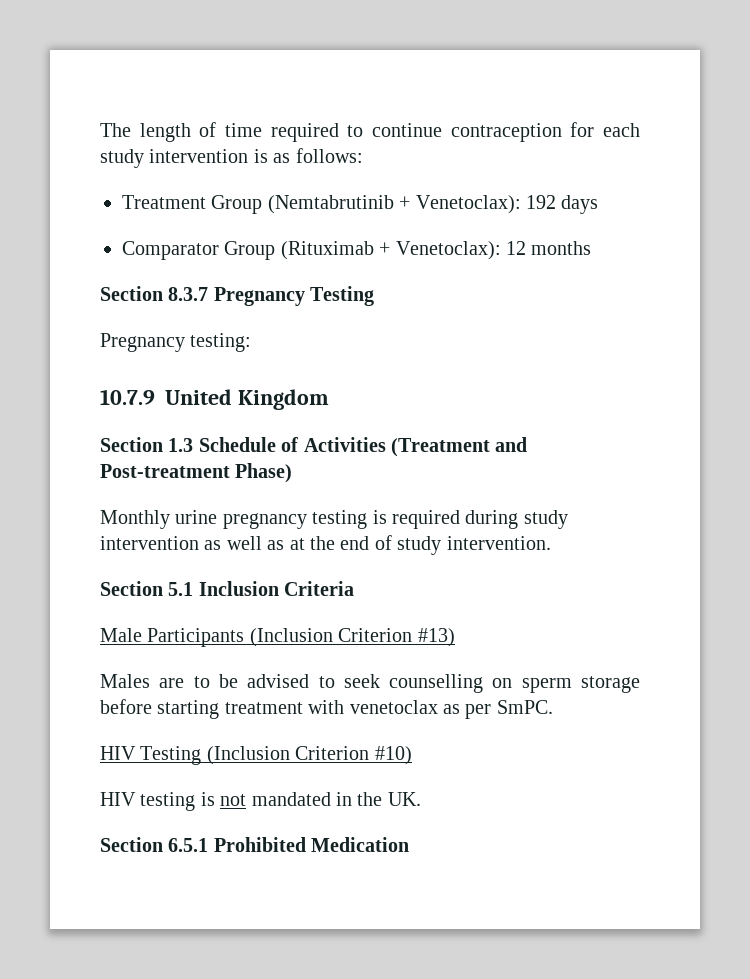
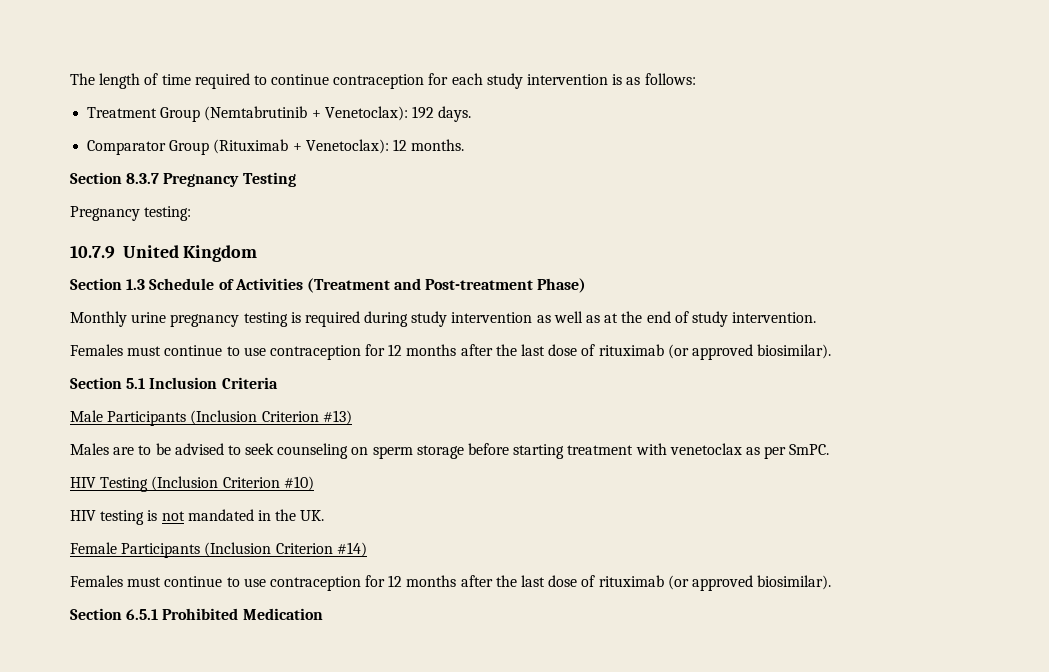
[561,195,599,214] days -> [438,106,472,122] days.
[531,241,592,255] months -> [411,139,465,151] months.
(551, 543) none -> [70,344,832,360] // Females must continue to use contraception for 12 months after the last dose of rituximab (or approved biosimilar).
[389,674,484,693] counselling -> [277,443,349,459] counseling
(421, 799) none -> [70,542,367,558] [70,575,832,591] // Female Participants (Inclusion Criterion #14) // Females must continue to use contraception for 12 months after the last dose of rituximab (or approved biosimilar).

